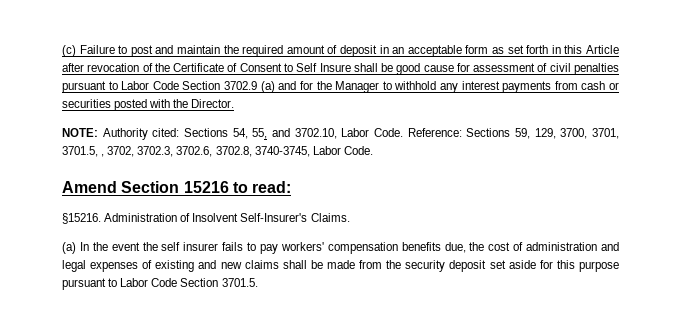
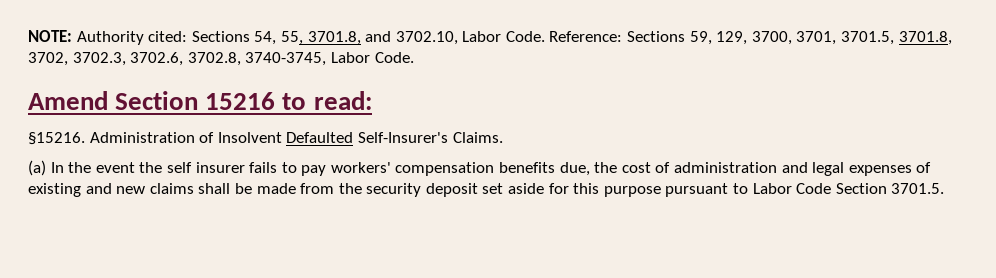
[62,45,620,57] [62,63,619,75] [62,81,619,93] [62,99,235,111] (c) Failure to post and maintain the required amount of deposit in an acceptable form as set forth in this Article after revocation of the Certificate of Consent to Self Insure shall be good cause for assessment of civil penalties pursuant to Labor Code Section 3702.9 (a) and for the Manager to withhold any interest payments from cash or securities posted with the Director. // -> (28, 36) none
(268, 133) none -> [307,31,361,45] 3701.8,
[101,154,105,157] , -> [898,31,952,45] 3701.8,
(239, 217) none -> [286,132,354,143] Defaulted

